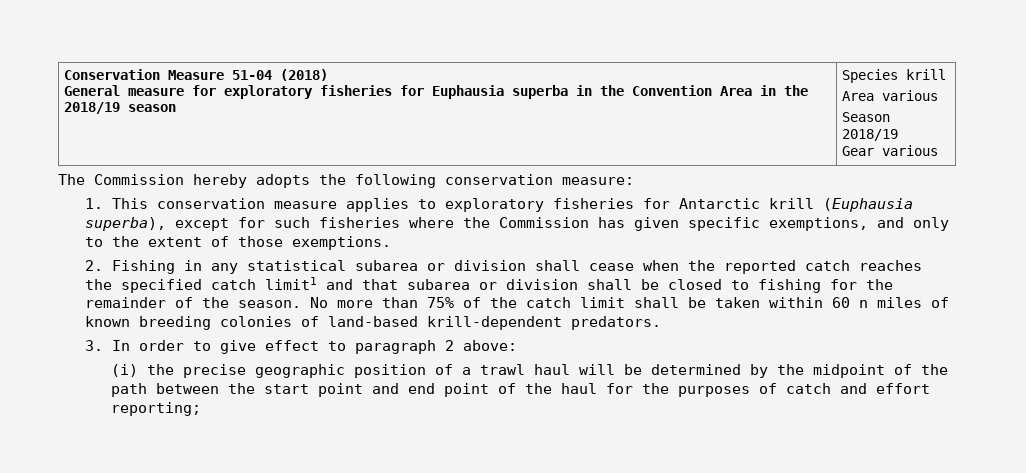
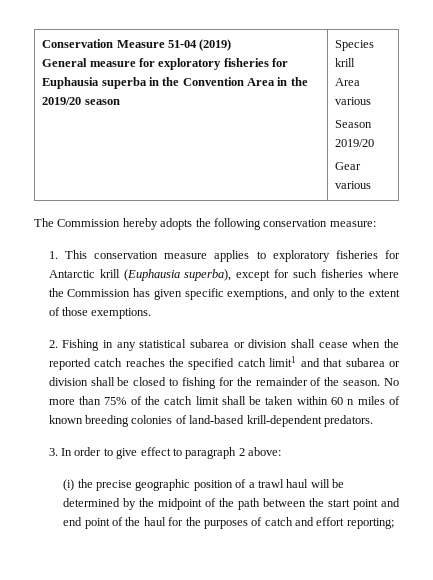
[280,69,329,81] (2018) -> [199,39,232,51] (2019)
[64,102,121,114] 2018/19 -> [42,97,82,105] 2019/20
[842,129,899,141] 2018/19 -> [335,139,375,147] 2019/20

